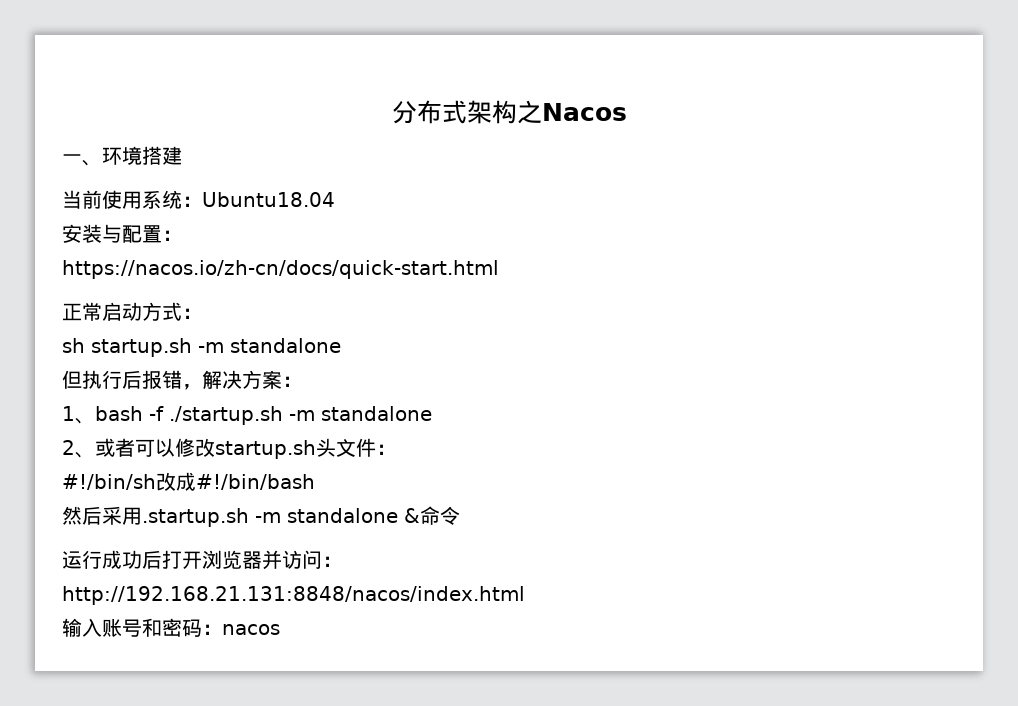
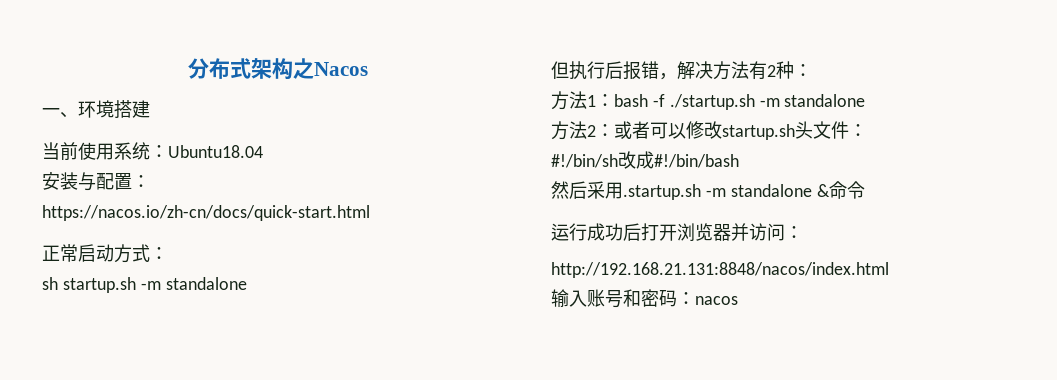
[262,370,302,389] [62,406,95,424] 案： // 1、 -> [731,61,812,80] [551,91,614,110] 法有2种： // 方法1：
[62,440,95,458] 2、 -> [551,121,614,140] 方法2：

